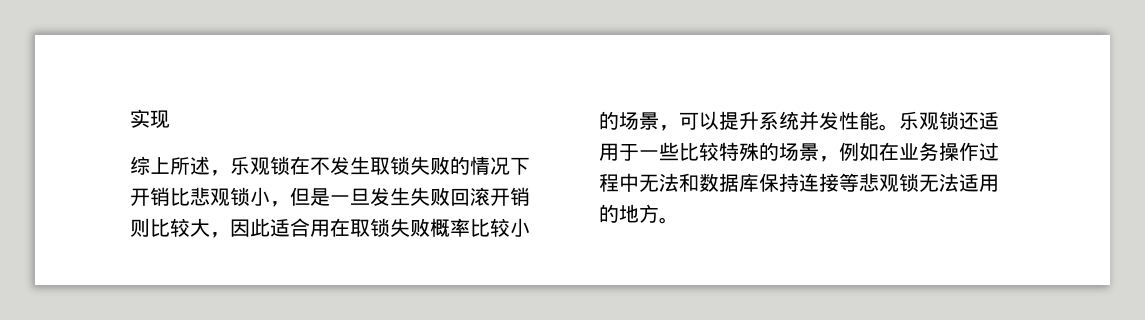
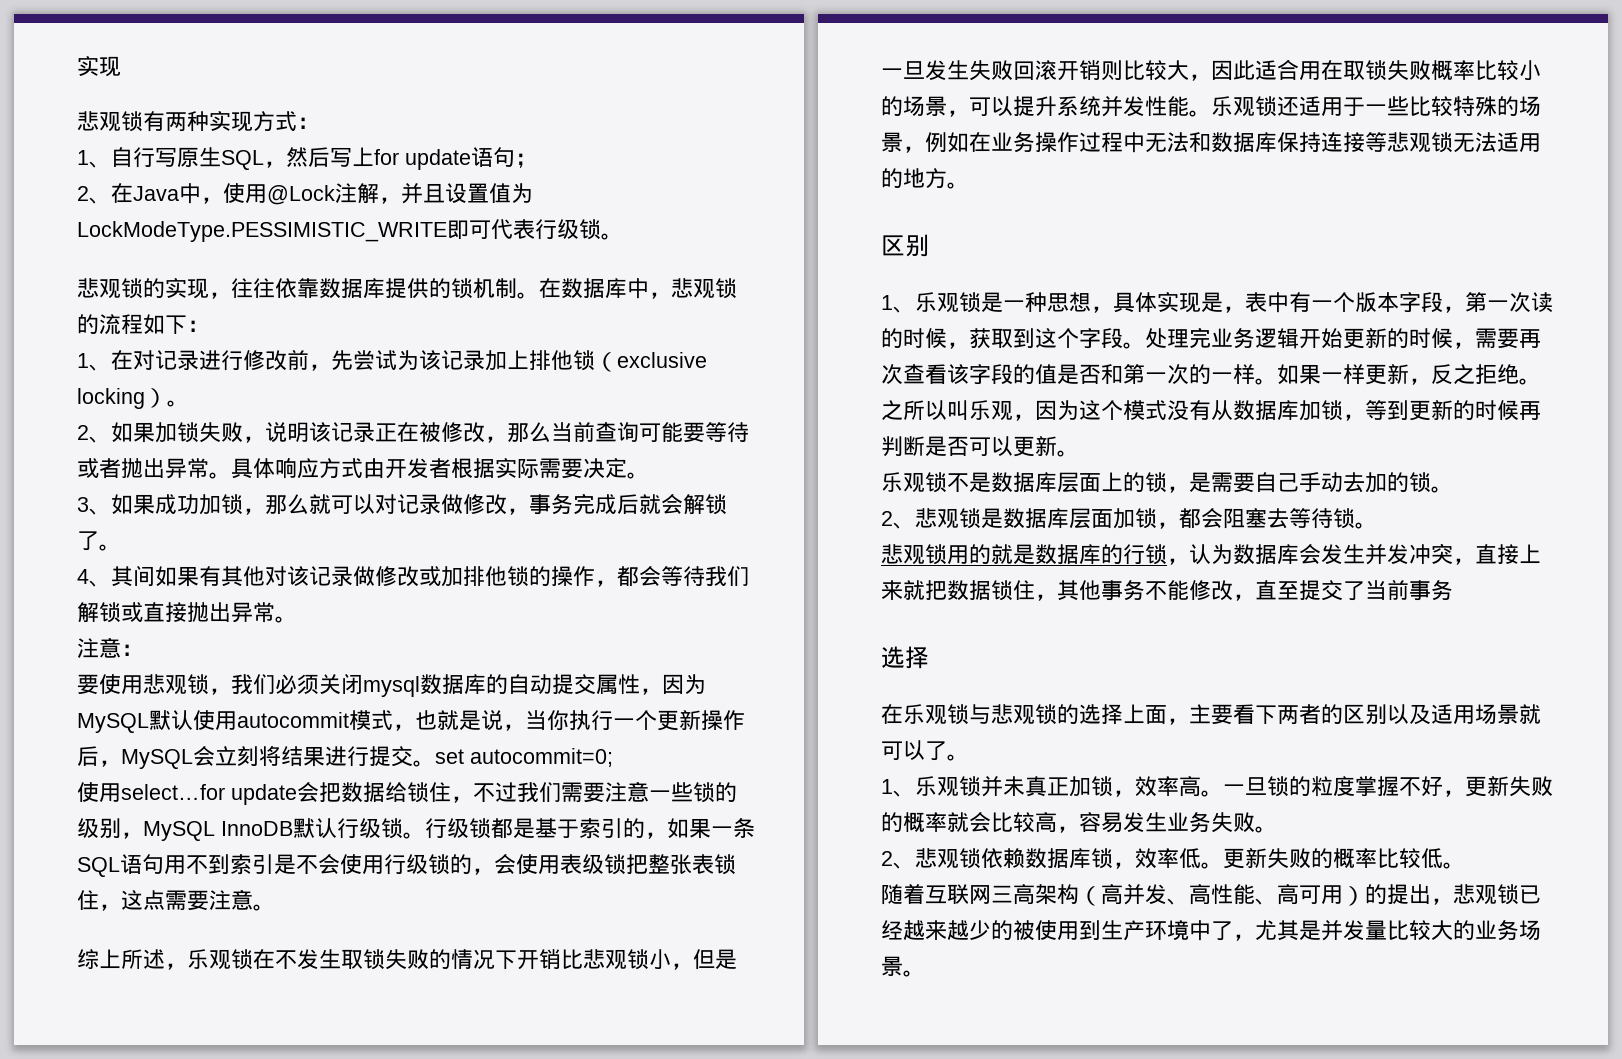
[130,109,170,129] 实现 -> [77,56,121,77] [77,111,319,132] [77,147,537,170] [77,183,533,205] [77,219,623,242] [77,278,737,299] [77,314,209,335] [77,349,707,372] [77,388,189,409] [77,421,749,443] [77,457,649,479] [77,493,727,515] [77,531,121,551] [77,565,749,587] [77,602,297,623] [77,637,143,658] [77,673,706,697] [77,710,745,733] [77,745,613,769] [77,781,737,805] [77,818,755,841] [77,854,736,877] [77,889,275,911] 实现 // 悲观锁有两种实现方式： // 1、自行写原生SQL，然后写上for update语句； // 2、在Java中，使用@Lock注解，并且设置值为LockModeType.PESSIMISTIC_WRITE即可代表行级锁。 // 悲观锁的实现，往往依靠数据库提供的锁机制。在数据库中，悲观锁的流程如下： // 1、在对记录进行修改前，先尝试为该记录加上排他锁（exclusive locking）。 // 2、如果加锁失败，说明该记录正在被修改，那么当前查询可能要等待或者抛出异常。具体响应方式由开发者根据实际需要决定。 // 3、如果成功加锁，那么就可以对记录做修改，事务完成后就会解锁了。 // 4、其间如果有其他对该记录做修改或加排他锁的操作，都会等待我们解锁或直接抛出异常。 // 注意： // 要使用悲观锁，我们必须关闭mysql数据库的自动提交属性，因为MySQL默认使用autocommit模式，也就是说，当你执行一个更新操作后，MySQL会立刻将结果进行提交。set autocommit=0; // 使用select…for update会把数据给锁住，不过我们需要注意一些锁的级别，MySQL InnoDB默认行级锁。行级锁都是基于索引的，如果一条SQL语句用不到索引是不会使用行级锁的，会使用表级锁把整张表锁住，这点需要注意。
(679, 220) none -> [881,234,929,257] [881,292,1553,313] [881,327,1541,349] [881,364,1541,385] [881,400,1541,421] [881,436,1079,457] [881,472,1453,493] [881,508,1377,529] [881,543,1541,565] [881,579,1453,601] [881,646,929,669] [881,704,1541,725] [881,740,969,761] [881,776,1553,797] [881,812,1277,833] [881,848,1465,869] [881,884,1541,906] [881,920,1541,941] [881,956,925,977] // 区别 // 1、乐观锁是一种思想，具体实现是，表中有一个版本字段，第一次读的时候，获取到这个字段。处理完业务逻辑开始更新的时候，需要再次查看该字段的值是否和第一次的一样。如果一样更新，反之拒绝。之所以叫乐观，因为这个模式没有从数据库加锁，等到更新的时候再判断是否可以更新。 // 乐观锁不是数据库层面上的锁，是需要自己手动去加的锁。 // 2、悲观锁是数据库层面加锁，都会阻塞去等待锁。 // 悲观锁用的就是数据库的行锁，认为数据库会发生并发冲突，直接上来就把数据锁住，其他事务不能修改，直至提交了当前事务 // 选择 // 在乐观锁与悲观锁的选择上面，主要看下两者的区别以及适用场景就可以了。 // 1、乐观锁并未真正加锁，效率高。一旦锁的粒度掌握不好，更新失败的概率就会比较高，容易发生业务失败。 // 2、悲观锁依赖数据库锁，效率低。更新失败的概率比较低。 // 随着互联网三高架构（高并发、高性能、高可用）的提出，悲观锁已经越来越少的被使用到生产环境中了，尤其是并发量比较大的业务场景。

